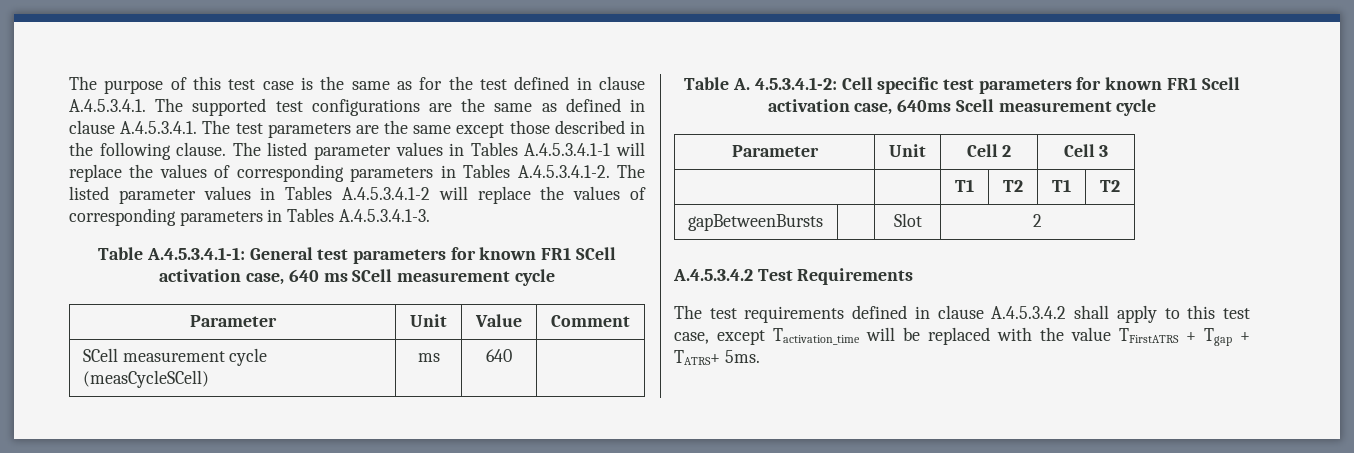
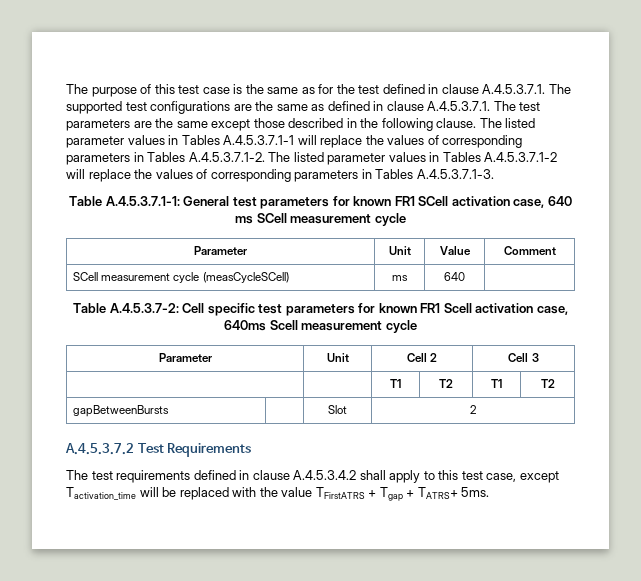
[69,99,146,112] A.4.5.3.4.1. -> [482,84,546,94] A.4.5.3.7.1.
[120,121,198,134] A.4.5.3.4.1. -> [427,101,491,111] A.4.5.3.7.1.
[524,142,646,156] [69,164,646,182] [69,186,646,204] [69,208,430,226] [98,247,245,260] A.4.5.3.4.1-1 will replace the values of corresponding parameters in Tables A.4.5.3.4.1-2. The listed parameter values in Tables A.4.5.3.4.1-2 will replace the values of corresponding parameters in Tables A.4.5.3.4.1-3. // Table A.4.5.3.4.1-1: -> [223,135,523,148] [66,152,558,165] [66,169,494,182] [69,196,180,206] A.4.5.3.7.1-1 will replace the values of corresponding parameters in Tables A.4.5.3.7.1-2. The listed parameter values in Tables A.4.5.3.7.1-2 will replace the values of corresponding parameters in Tables A.4.5.3.7.1-3. // Table A.4.5.3.7.1-1:
[733,77,837,90] A. 4.5.3.4.1-2: -> [109,303,179,313] A.4.5.3.7-2:
[673,269,753,281] A.4.5.3.4.2 -> [65,443,134,455] A.4.5.3.7.2

